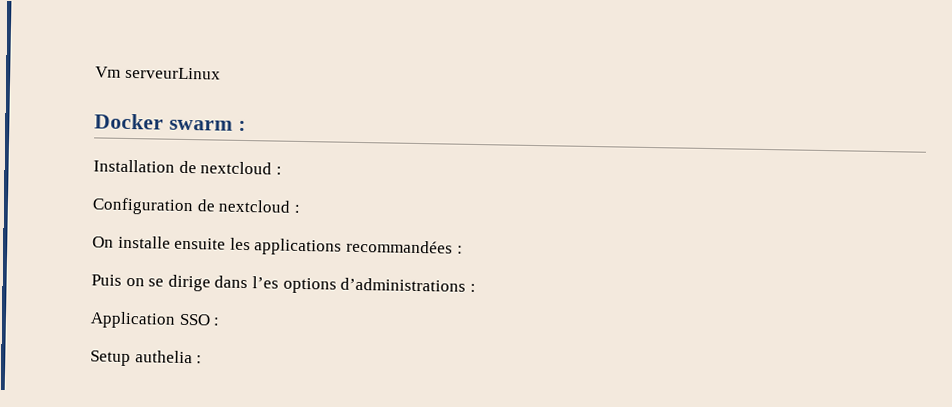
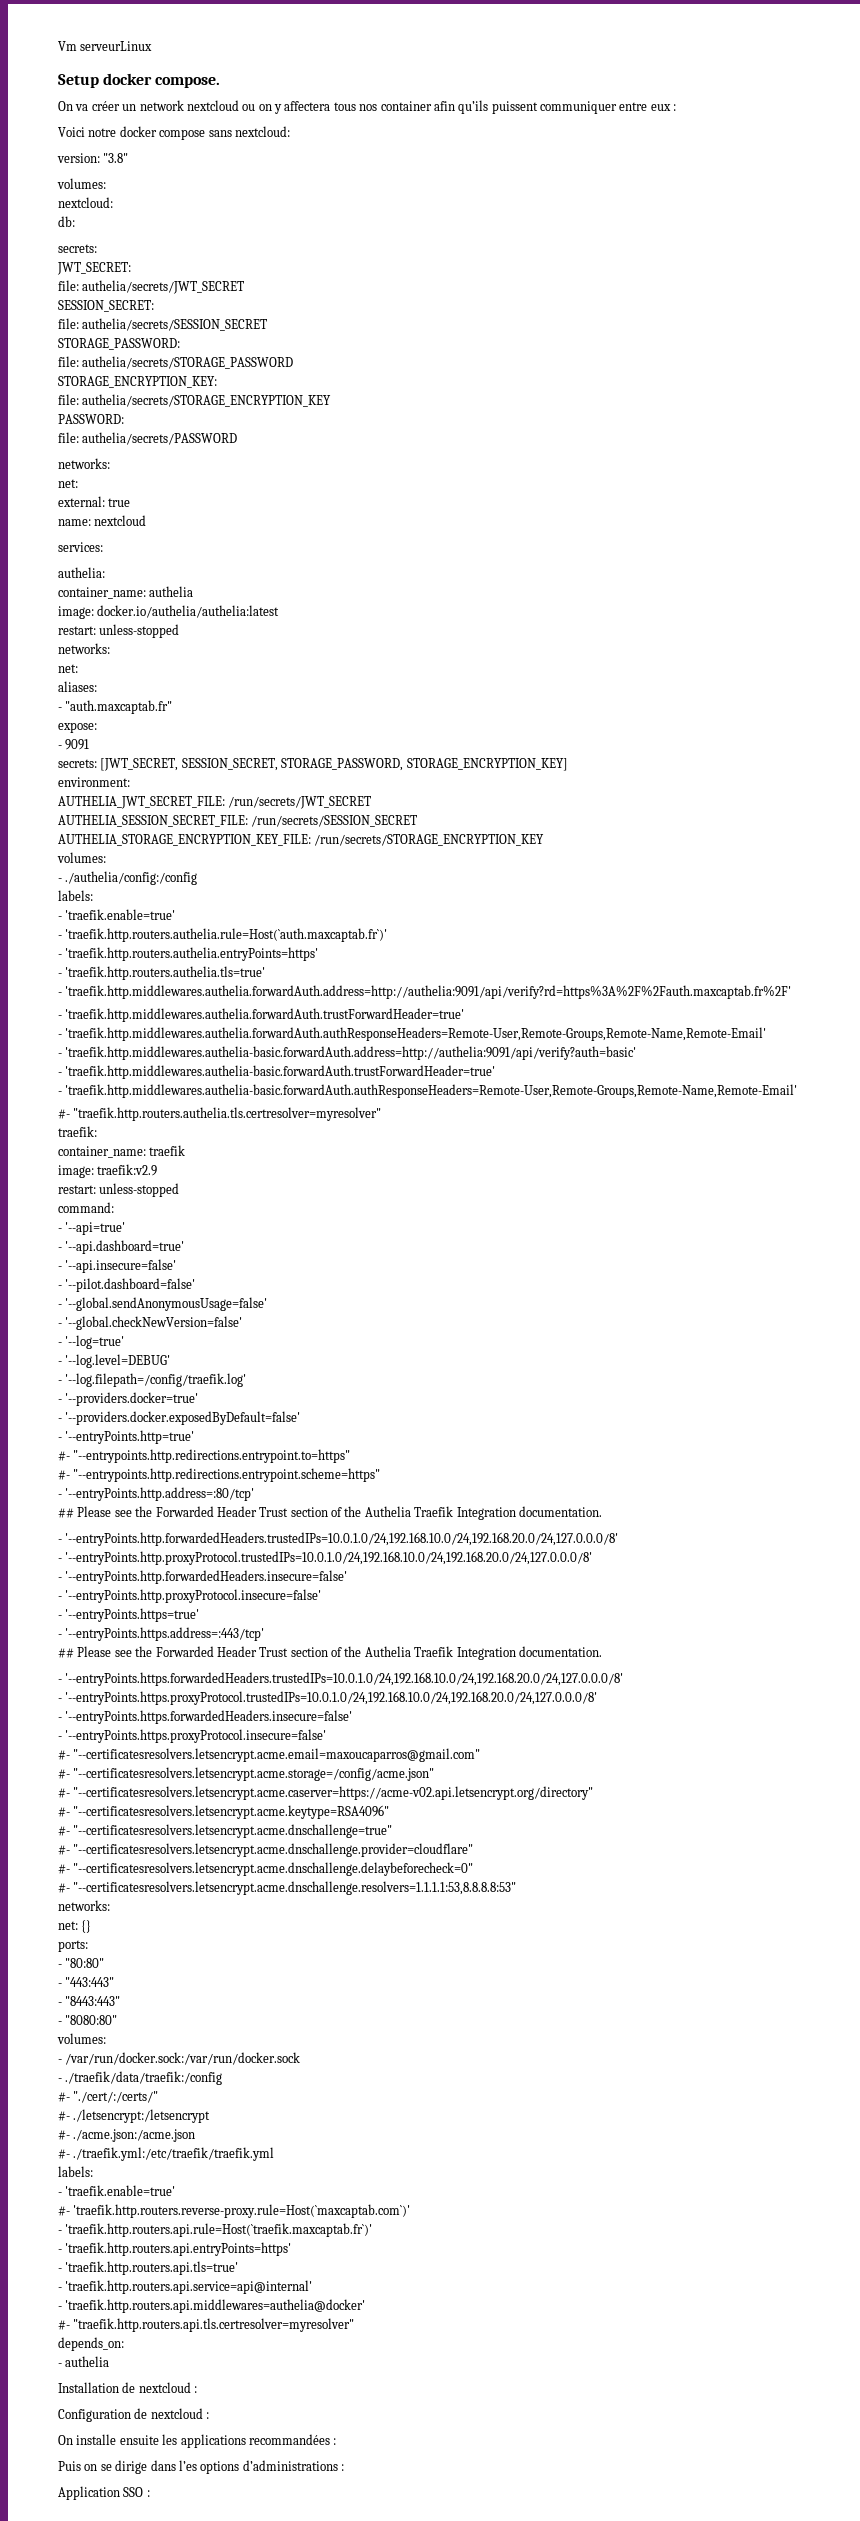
[94,113,246,132] Docker swarm : -> [58,73,221,88] [58,100,677,114] [58,126,290,140] [57,153,129,163] [57,178,106,189] [58,197,113,208] [58,216,75,227] [58,244,97,253] [57,262,131,275] [58,280,245,294] [58,300,154,312] [58,318,268,331] [58,338,180,350] [58,356,294,369] [58,376,217,388] [58,394,332,407] [58,414,124,424] [58,432,238,445] [58,458,110,469] [58,479,78,488] [58,496,131,507] [58,515,147,526] [58,542,103,552] [58,567,105,578] [58,586,194,599] [58,605,280,619] [58,624,180,638] [58,643,110,654] [58,664,78,673] [58,681,97,692] [58,700,173,714] [58,722,97,733] [58,739,90,750] [58,758,568,771] [58,777,130,787] [58,796,372,809] [58,815,418,827] [58,834,545,846] [57,852,106,863] [58,871,198,885] [58,890,93,901] [58,909,176,920] [58,928,388,942] [58,947,319,961] [58,966,266,980] [58,985,792,999] [58,1008,465,1022] [58,1027,767,1041] [58,1046,637,1060] [58,1065,496,1079] [58,1084,798,1098] [58,1107,382,1121] [58,1126,97,1137] [58,1145,186,1158] [58,1164,158,1178] [58,1183,180,1197] [58,1202,114,1213] [58,1222,126,1235] [58,1240,185,1254] [58,1259,177,1273] [58,1278,196,1292] [58,1297,268,1311] [58,1316,243,1330] [58,1335,125,1349] [58,1354,171,1368] [58,1373,247,1387] [58,1392,199,1406] [58,1411,301,1425] [58,1430,195,1444] [58,1449,351,1463] [58,1468,381,1482] [58,1487,255,1501] [58,1506,602,1520] [58,1532,619,1546] [58,1551,593,1565] [58,1570,348,1584] [58,1589,322,1603] [58,1608,200,1622] [58,1627,265,1641] [58,1646,602,1660] [58,1672,624,1686] [58,1691,598,1705] [58,1710,353,1724] [58,1729,327,1743] [58,1748,481,1762] [58,1767,435,1781] [58,1786,594,1800] [58,1805,390,1819] [58,1824,393,1838] [58,1843,474,1857] [58,1862,474,1876] [58,1881,517,1895] [58,1900,110,1911] [58,1920,92,1933] [58,1940,88,1952] [58,1958,105,1968] [58,1977,115,1987] [58,1996,121,2006] [58,2015,118,2025] [57,2033,106,2044] [58,2052,301,2065] [58,2071,223,2085] [58,2091,159,2103] [58,2109,211,2123] [58,2129,196,2142] [58,2147,275,2161] [58,2166,93,2177] [58,2185,176,2196] [58,2204,411,2218] [58,2223,373,2237] [58,2242,292,2256] [58,2261,239,2275] [58,2280,313,2294] [58,2299,366,2313] [58,2318,355,2332] [58,2337,124,2351] [58,2356,110,2367] Setup docker compose. // On va créer un network nextcloud ou on y affectera tous nos container afin qu’ils puissent communiquer entre eux : // Voici notre docker compose sans nextcloud: // version: "3.8" // volumes: // nextcloud: // db: // secrets: // JWT_SECRET: // file: authelia/secrets/JWT_SECRET // SESSION_SECRET: // file: authelia/secrets/SESSION_SECRET // STORAGE_PASSWORD: // file: authelia/secrets/STORAGE_PASSWORD // STORAGE_ENCRYPTION_KEY: // file: authelia/secrets/STORAGE_ENCRYPTION_KEY // PASSWORD: // file: authelia/secrets/PASSWORD // networks: // net: // external: true // name: nextcloud // services: // authelia: // container_name: authelia // image: docker.io/authelia/authelia:latest // restart: unless-stopped // networks: // net: // aliases: // - "auth.maxcaptab.fr" // expose: // - 9091 // secrets: [JWT_SECRET, SESSION_SECRET, STORAGE_PASSWORD, STORAGE_ENCRYPTION_KEY] // environment: // AUTHELIA_JWT_SECRET_FILE: /run/secrets/JWT_SECRET // AUTHELIA_SESSION_SECRET_FILE: /run/secrets/SESSION_SECRET // AUTHELIA_STORAGE_ENCRYPTION_KEY_FILE: /run/secrets/STORAGE_ENCRYPTION_KEY // volumes: // - ./authelia/config:/config // labels: // - 'traefik.enable=true' // - 'traefik.http.routers.authelia.rule=Host(`auth.maxcaptab.fr`)' // - 'traefik.http.routers.authelia.entryPoints=https' // - 'traefik.http.routers.authelia.tls=true' // - 'traefik.http.middlewares.authelia.forwardAuth.address=http://authelia:9091/api/verify?rd=https%3A%2F%2Fauth.maxcaptab.fr%2F' // - 'traefik.http.middlewares.authelia.forwardAuth.trustForwardHeader=true' // - 'traefik.http.middlewares.authelia.forwardAuth.authResponseHeaders=Remote-User,Remote-Groups,Remote-Name,Remote-Email' // - 'traefik.http.middlewares.authelia-basic.forwardAuth.address=http://authelia:9091/api/verify?auth=basic' // - 'traefik.http.middlewares.authelia-basic.forwardAuth.trustForwardHeader=true' // - 'traefik.http.middlewares.authelia-basic.forwardAuth.authResponseHeaders=Remote-User,Remote-Groups,Remote-Name,Remote-Email' // #- "traefik.http.routers.authelia.tls.certresolver=myresolver" // traefik: // container_name: traefik // image: traefik:v2.9 // restart: unless-stopped // command: // - '--api=true' // - '--api.dashboard=true' // - '--api.insecure=false' // - '--pilot.dashboard=false' // - '--global.sendAnonymousUsage=false' // - '--global.checkNewVersion=false' // - '--log=true' // - '--log.level=DEBUG' // - '--log.filepath=/config/traefik.log' // - '--providers.docker=true' // - '--providers.docker.exposedByDefault=false' // - '--entryPoints.http=true' // #- "--entrypoints.http.redirections.entrypoint.to=https" // #- "--entrypoints.http.redirections.entrypoint.scheme=https" // - '--entryPoints.http.address=:80/tcp' // ## Please see the Forwarded Header Trust section of the Authelia Traefik Integration documentation. // - '--entryPoints.http.forwardedHeaders.trustedIPs=10.0.1.0/24,192.168.10.0/24,192.168.20.0/24,127.0.0.0/8' // - '--entryPoints.http.proxyProtocol.trustedIPs=10.0.1.0/24,192.168.10.0/24,192.168.20.0/24,127.0.0.0/8' // - '--entryPoints.http.forwardedHeaders.insecure=false' // - '--entryPoints.http.proxyProtocol.insecure=false' // - '--entryPoints.https=true' // - '--entryPoints.https.address=:443/tcp' // ## Please see the Forwarded Header Trust section of the Authelia Traefik Integration documentation. // - '--entryPoints.https.forwardedHeaders.trustedIPs=10.0.1.0/24,192.168.10.0/24,192.168.20.0/24,127.0.0.0/8' // - '--entryPoints.https.proxyProtocol.trustedIPs=10.0.1.0/24,192.168.10.0/24,192.168.20.0/24,127.0.0.0/8' // - '--entryPoints.https.forwardedHeaders.insecure=false' // - '--entryPoints.https.proxyProtocol.insecure=false' // #- "--certificatesresolvers.letsencrypt.acme.email=maxoucaparros@gmail.com" // #- "--certificatesresolvers.letsencrypt.acme.storage=/config/acme.json" // #- "--certificatesresolvers.letsencrypt.acme.caserver=https://acme-v02.api.letsencrypt.org/directory" // #- "--certificatesresolvers.letsencrypt.acme.keytype=RSA4096" // #- "--certificatesresolvers.letsencrypt.acme.dnschallenge=true" // #- "--certificatesresolvers.letsencrypt.acme.dnschallenge.provider=cloudflare" // #- "--certificatesresolvers.letsencrypt.acme.dnschallenge.delaybeforecheck=0" // #- "--certificatesresolvers.letsencrypt.acme.dnschallenge.resolvers=1.1.1.1:53,8.8.8.8:53" // networks: // net: {} // ports: // - "80:80" // - "443:443" // - "8443:443" // - "8080:80" // volumes: // - /var/run/docker.sock:/var/run/docker.sock // - ./traefik/data/traefik:/config // #- "./cert/:/certs/" // #- ./letsencrypt:/letsencrypt // #- ./acme.json:/acme.json // #- ./traefik.yml:/etc/traefik/traefik.yml // labels: // - 'traefik.enable=true' // #- 'traefik.http.routers.reverse-proxy.rule=Host(`maxcaptab.com`)' // - 'traefik.http.routers.api.rule=Host(`traefik.maxcaptab.fr`)' // - 'traefik.http.routers.api.entryPoints=https' // - 'traefik.http.routers.api.tls=true' // - 'traefik.http.routers.api.service=api@internal' // - 'traefik.http.routers.api.middlewares=authelia@docker' // #- "traefik.http.routers.api.tls.certresolver=myresolver" // depends_on: // - authelia
[90,350,203,367] // Setup authelia : -> (150, 2493) none

